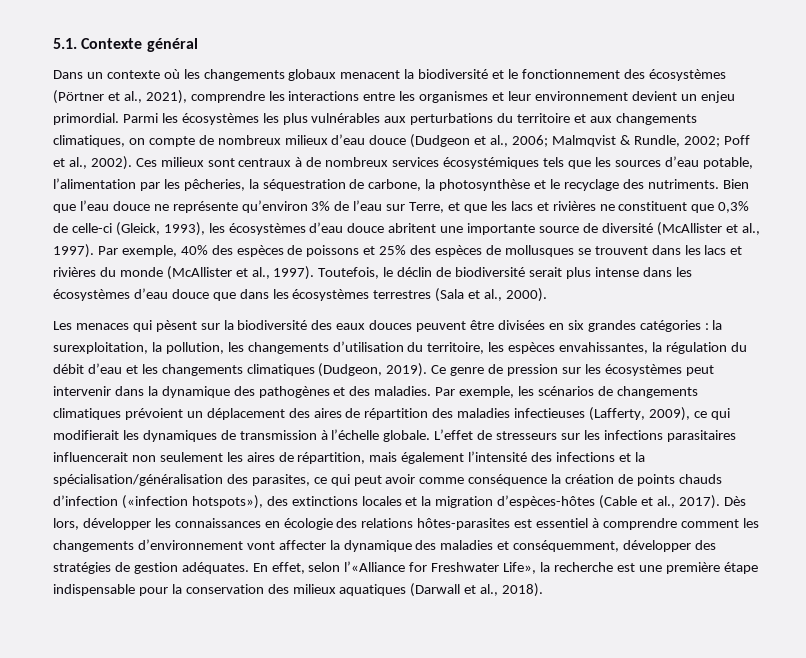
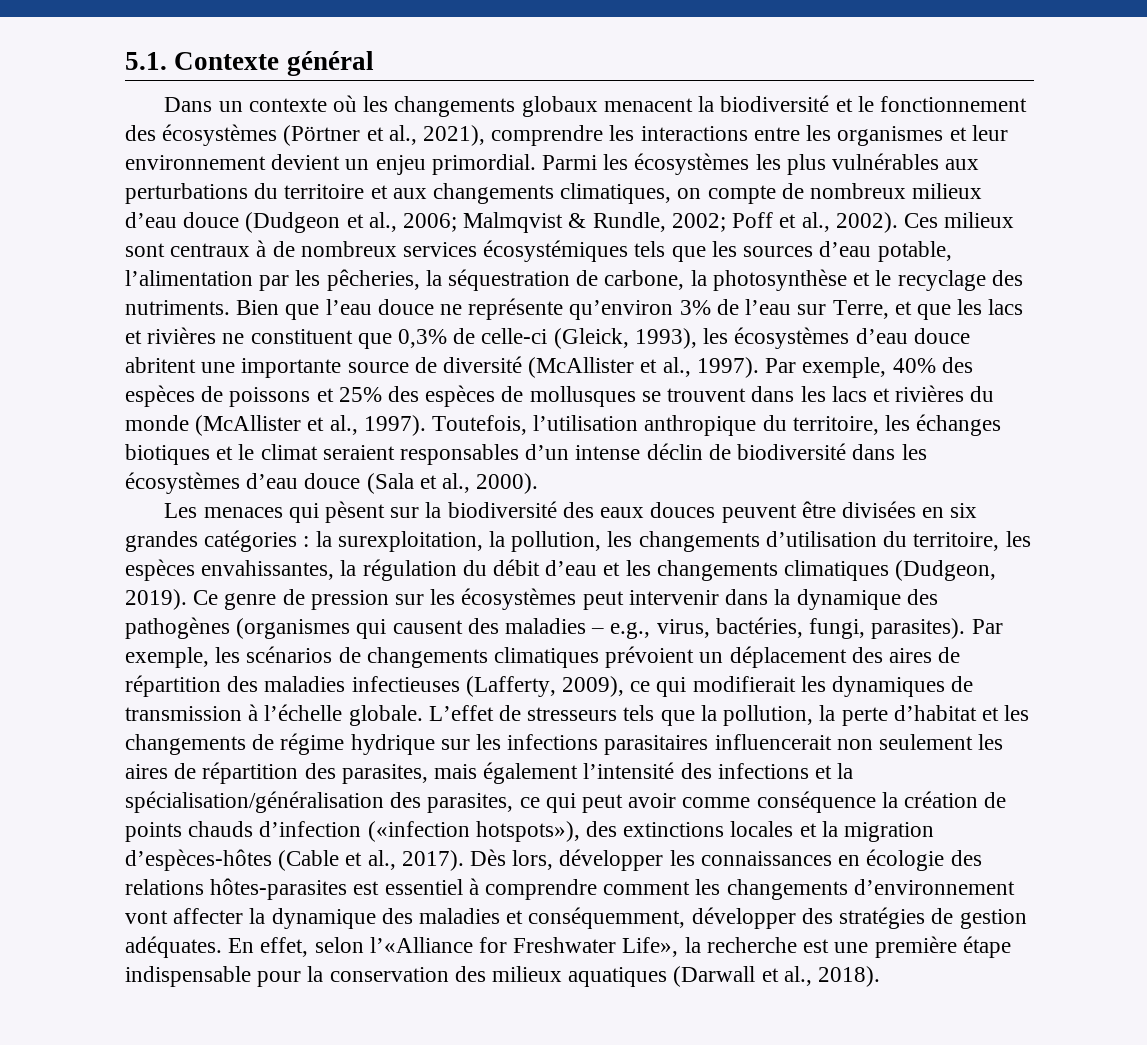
[383,267,639,279] le déclin de biodiversité serait plus intense -> [533,414,1002,436] [125,443,847,465] l’utilisation anthropique du territoire, les échanges biotiques et le climat seraient responsables d’un intense déclin de biodiversité
[212,289,432,301] que dans les écosystèmes terrestres -> (361, 481) none
[333,386,432,396] et des maladies. -> [236,617,966,639] (organismes qui causent des maladies – e.g., virus, bactéries, fungi, parasites).
(558, 435) none -> [623,705,1030,726] [125,733,435,755] tels que la pollution, la perte d’habitat et les changements de régime hydrique
[297,452,366,464] répartition, -> [202,762,428,784] répartition des parasites,

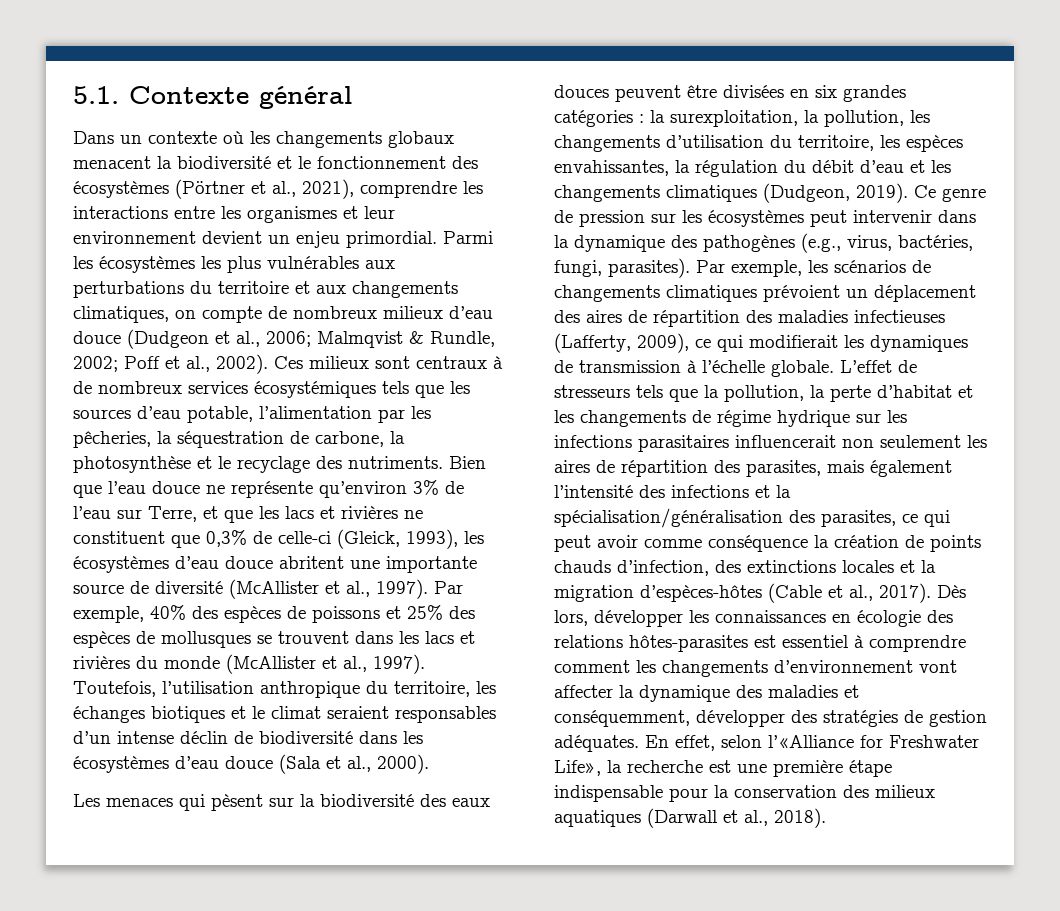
[236,618,651,639] (organismes qui causent des maladies – e.g., -> [801,233,841,253] (e.g.,
[259,821,580,842] d’infection («infection hotspots»), -> [617,560,709,576] d’infection,

